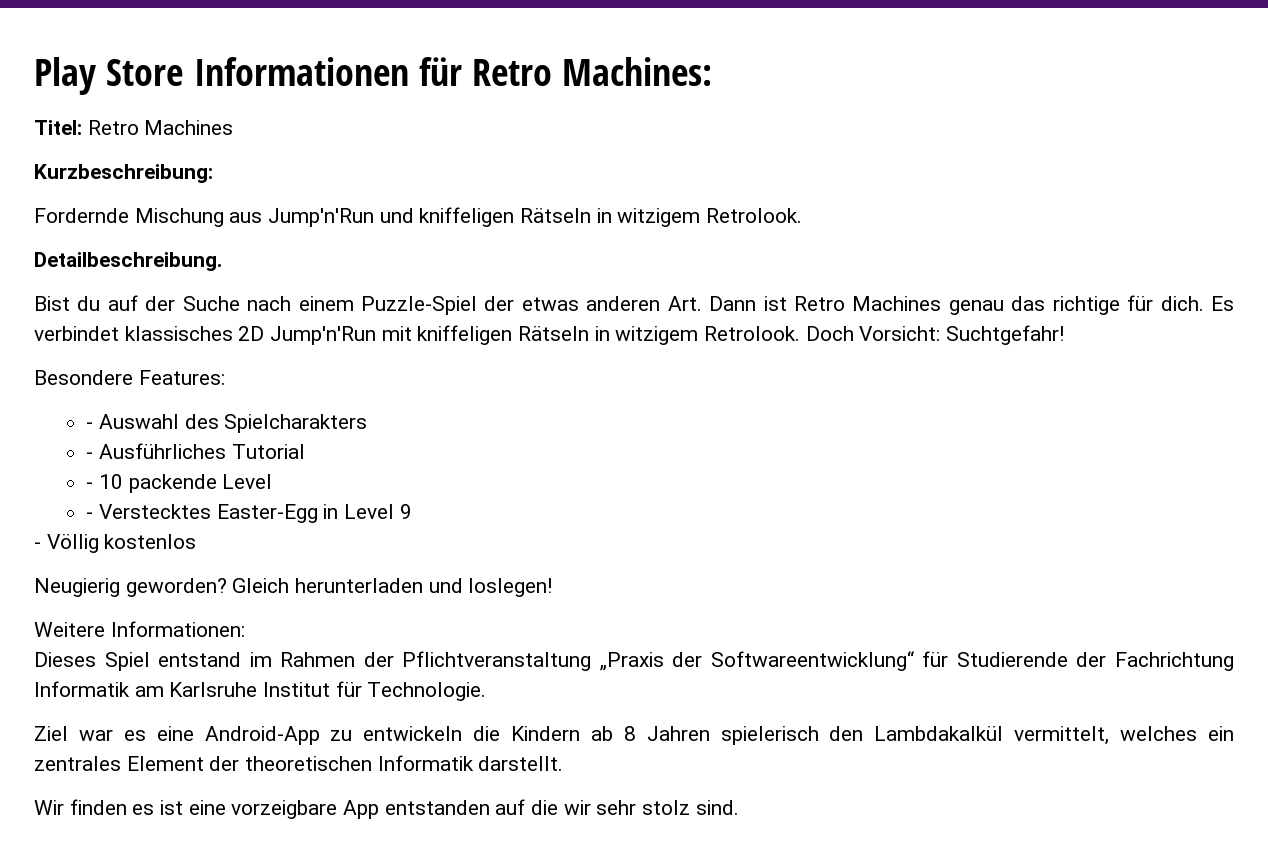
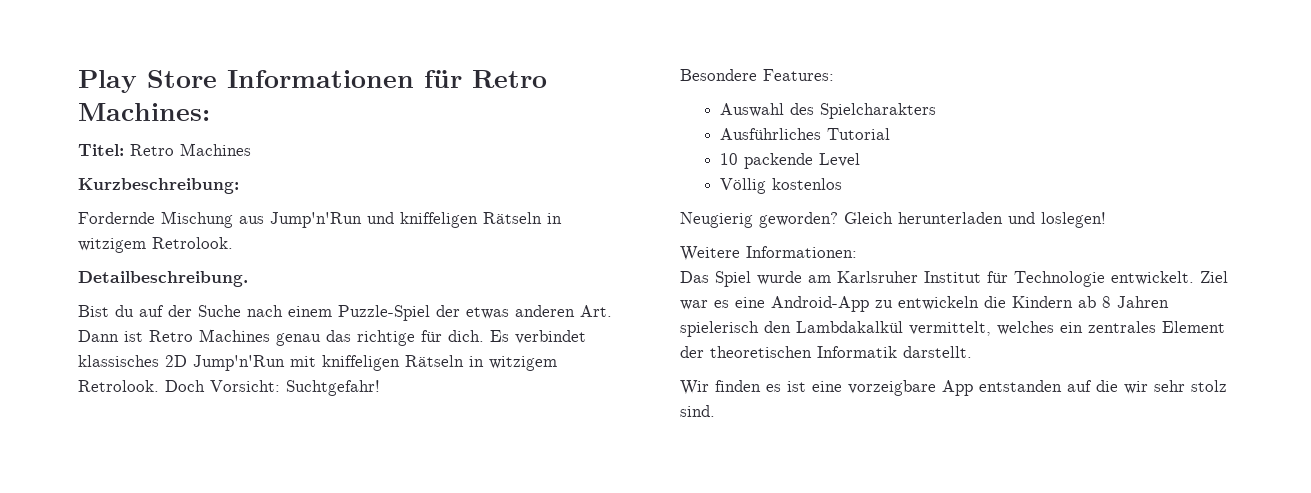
[86,422,94,429] - -> (834, 75) none
[86,452,94,459] - -> (936, 111) none
[86,482,94,489] - -> (890, 134) none
[86,504,412,523] [34,542,41,549] - Verstecktes Easter-Egg in Level 9 // - -> (860, 160) none
[34,651,1234,671] [34,681,487,701] Dieses Spiel entstand im Rahmen der Pflichtveranstaltung „Praxis der Softwareentwicklung“ für Studierende der Fachrichtung Informatik am Karlsruhe Institut für Technologie. // -> [680,271,1194,287] Das Spiel wurde am Karlsruher Institut für Technologie entwickelt.

